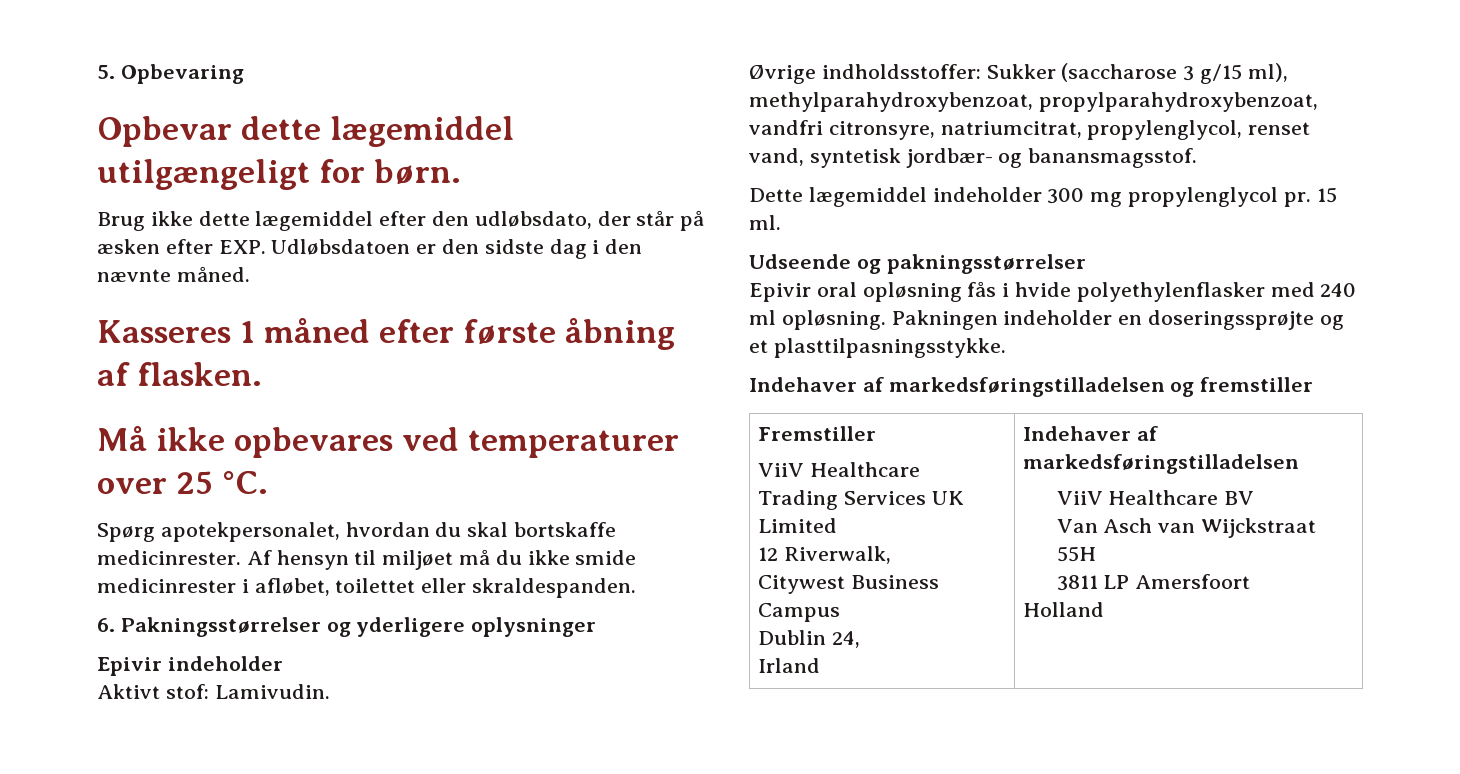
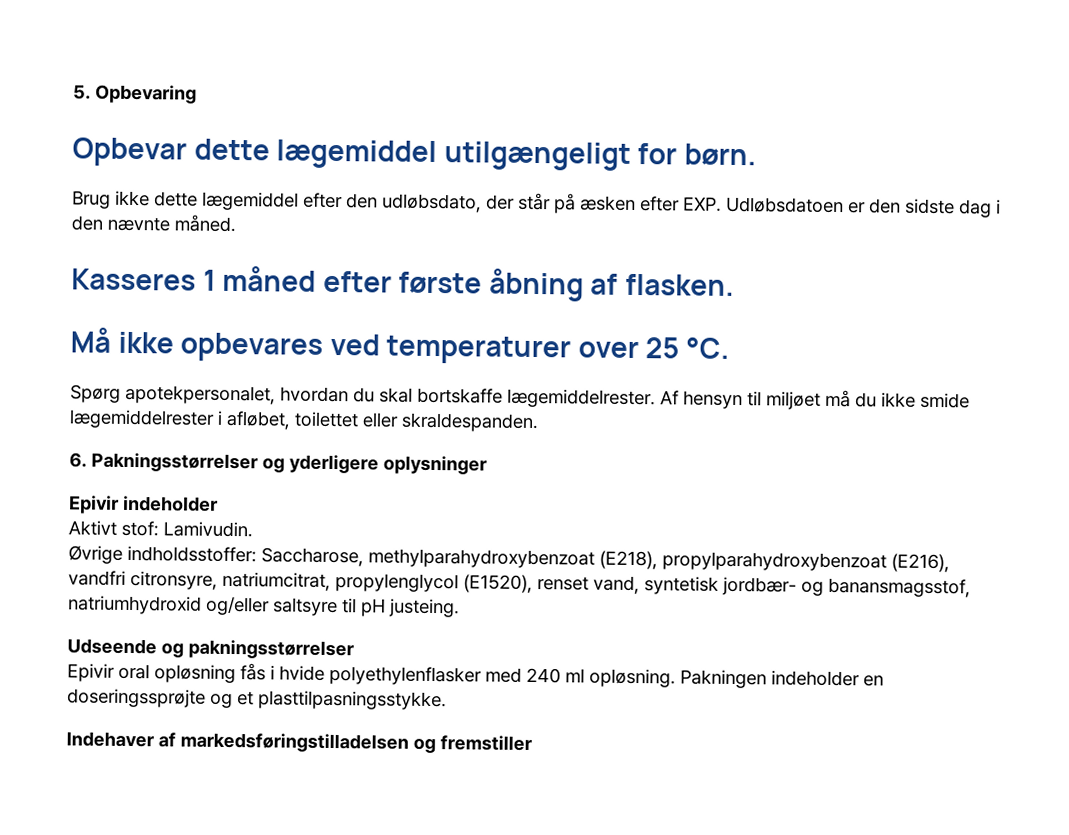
[97,550,241,565] medicinrester. -> [507,388,656,409] lægemiddelrester.
[97,578,236,593] medicinrester -> [69,409,215,429] lægemiddelrester
[986,63,1288,84] [749,92,1318,112] Sukker (saccharose 3 g/15 ml), methylparahydroxybenzoat, propylparahydroxybenzoat, -> [261,547,950,573] Saccharose, methylparahydroxybenzoat (E218), propylparahydroxybenzoat (E216),
[1087,120,1243,140] propylenglycol, -> [335,573,533,593] propylenglycol (E1520),
[1028,148,1198,168] [749,187,1337,207] [749,215,781,230] banansmagsstof. // Dette lægemiddel indeholder 300 mg propylenglycol pr. 15 ml. -> [828,577,971,598] [68,595,460,618] banansmagsstof, natriumhydroxid og/eller saltsyre til pH justeing.
[758,426,877,441] [758,462,921,477] [758,490,964,510] [758,518,838,533] [758,546,892,564] [758,575,940,594] [758,603,841,622] [758,630,861,648] [758,658,821,673] [1023,426,1159,441] [1023,454,1300,474] [1056,490,1255,505] [1056,518,1317,538] [1056,546,1096,562] [1056,574,1251,591] [1023,602,1105,617] // Fremstiller // ViiV Healthcare Trading Services UK Limited // 12 Riverwalk, // Citywest Business Campus // Dublin 24, // Irland | Indehaver af markedsføringstilladelsen // ViiV Healthcare BV // Van Asch van Wijckstraat 55H // 3811 LP Amersfoort // Holland -> (532, 743) none

